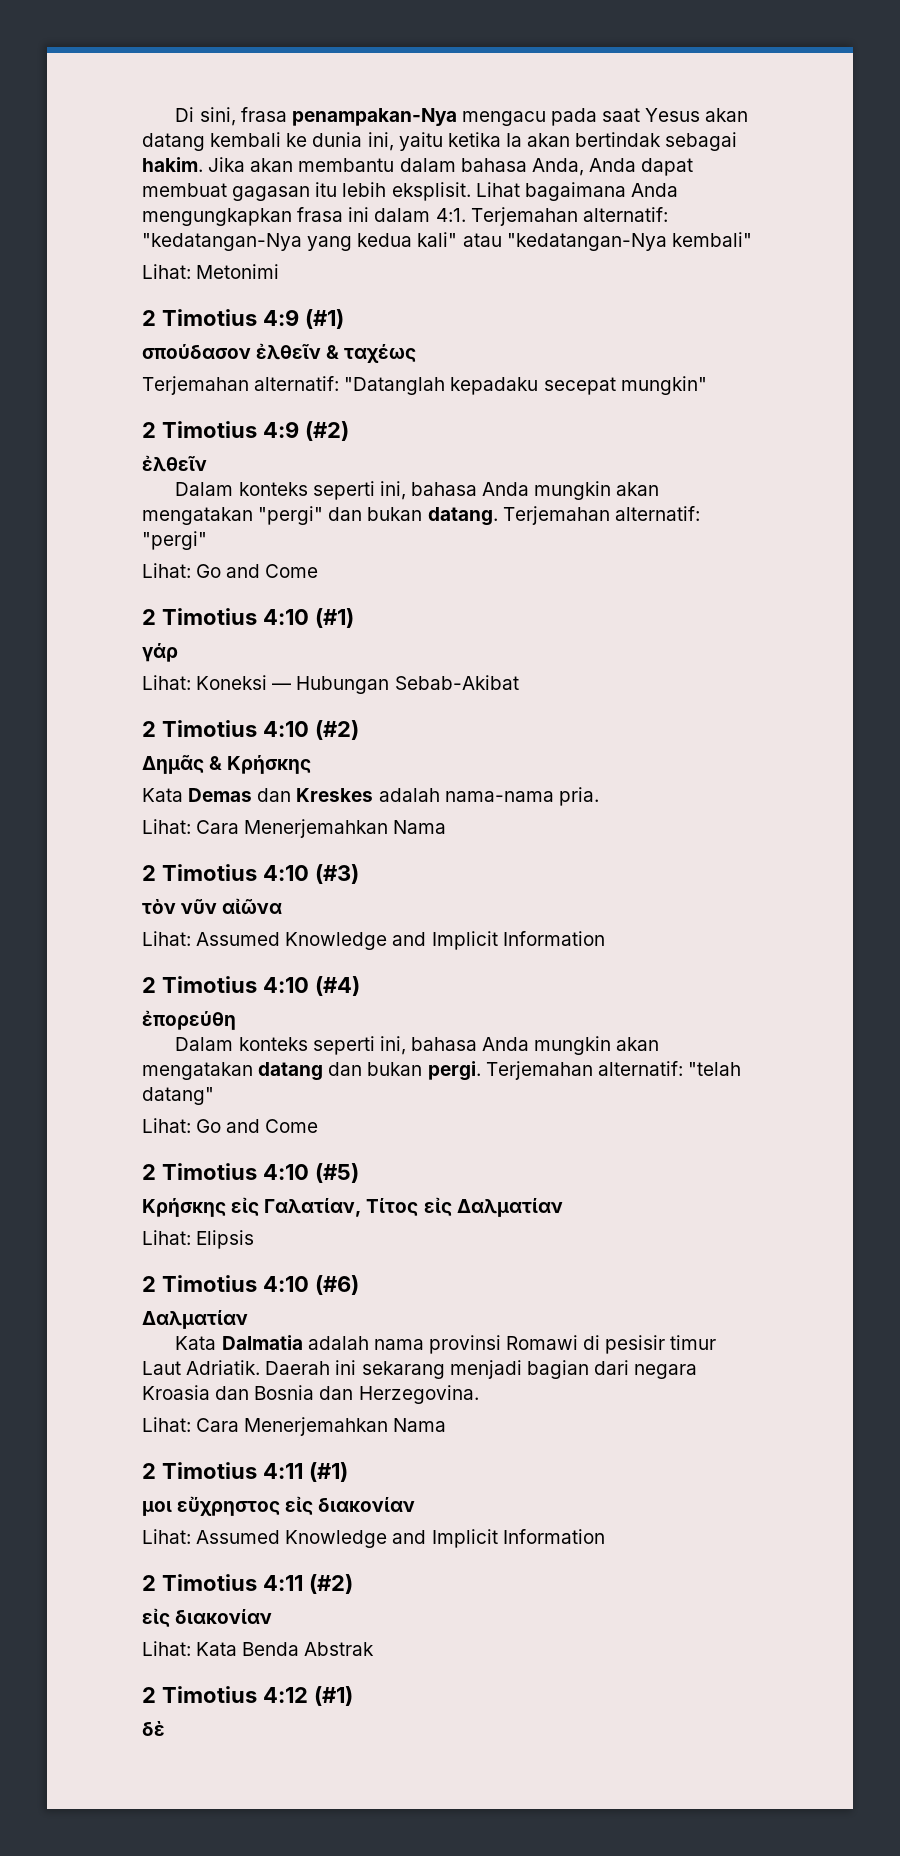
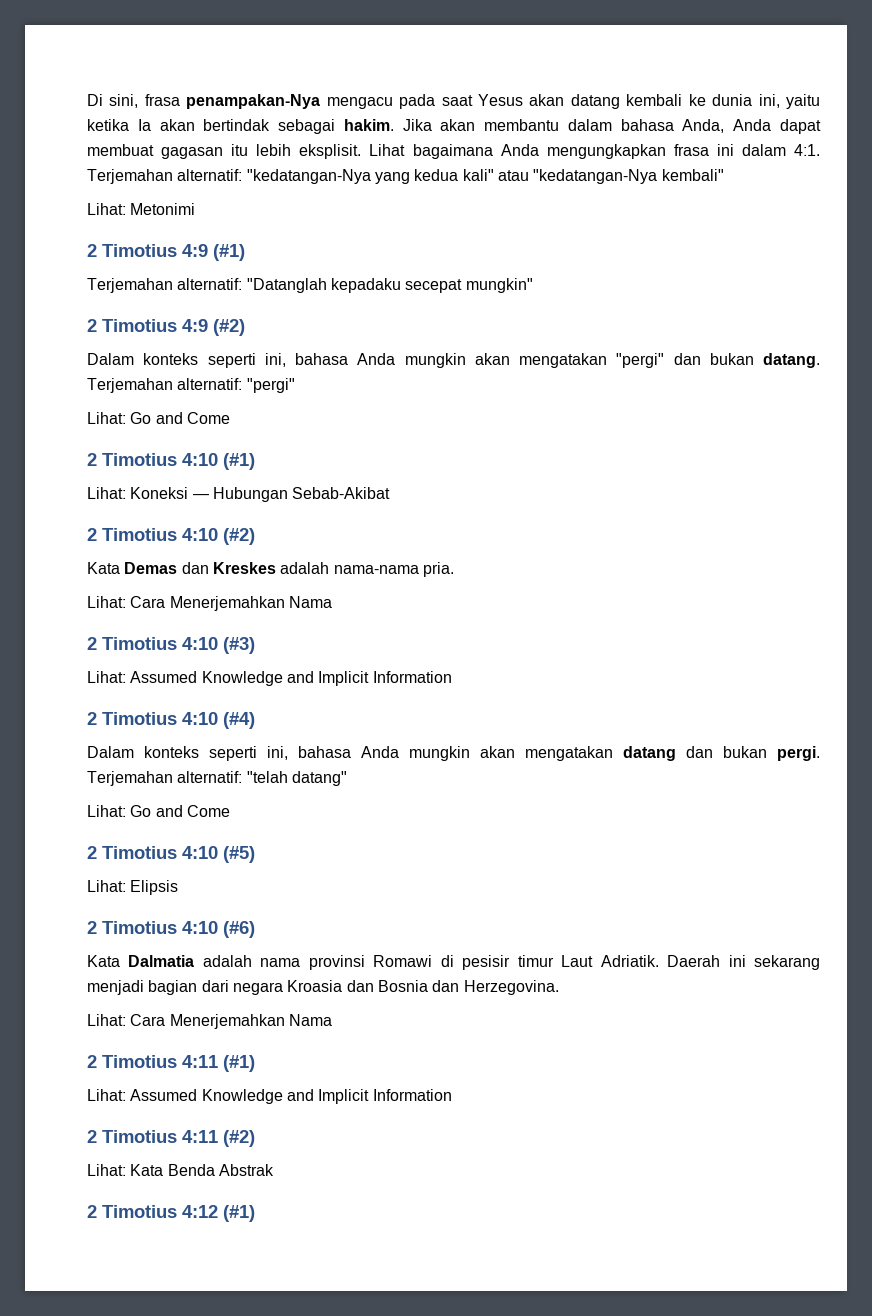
[142,343,417,363] // σπούδασον ἐλθεῖν & ταχέως -> (245, 252) none
[142,455,207,472] // ἐλθεῖν -> (245, 327) none
[142,643,178,662] // γάρ -> (255, 461) none
[142,755,312,774] // Δημᾶς & Κρήσκης -> (255, 536) none
[142,898,283,914] // τὸν νῦν αἰῶνα -> (255, 645) none
[142,1010,236,1030] // ἐπορεύθη -> (255, 720) none
[142,1197,563,1217] // Κρήσκης εἰς Γαλατίαν, Τίτος εἰς Δαλματίαν -> (255, 854) none
[142,1310,248,1329] // Δαλματίαν -> (255, 929) none
[142,1496,416,1516] // μοι εὔχρηστος εἰς διακονίαν -> (255, 1063) none
[142,1608,273,1627] // εἰς διακονίαν -> (255, 1138) none
[142,1721,165,1736] // δὲ -> (255, 1213) none

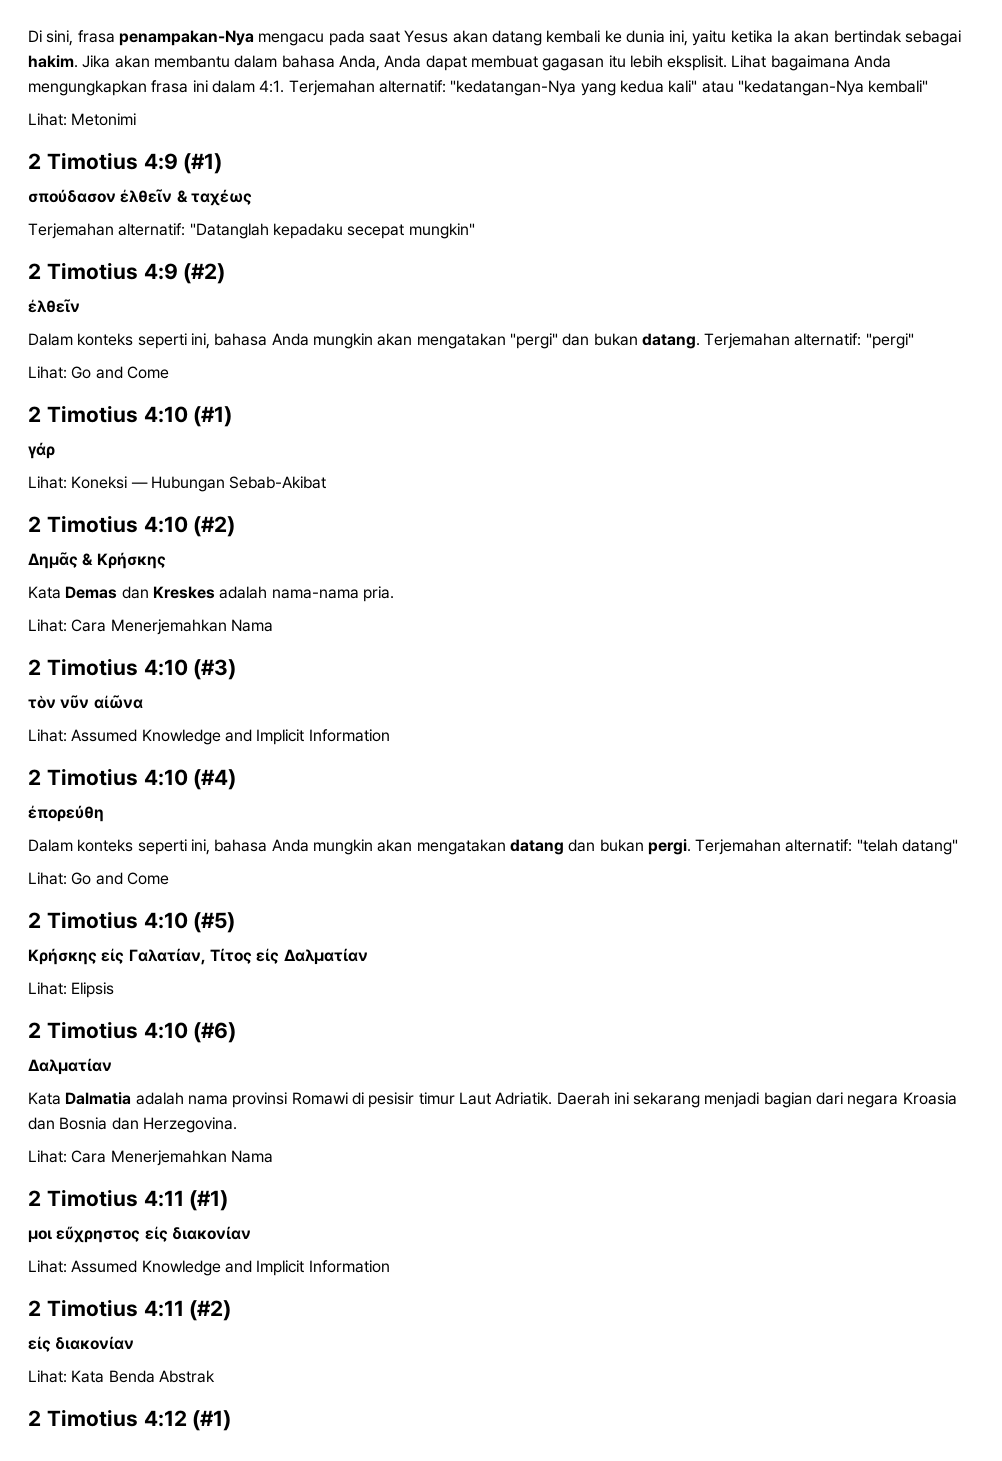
(245, 252) none -> [28,189,252,206] // σπούδασον ἐλθεῖν & ταχέως
(245, 327) none -> [28,299,80,313] // ἐλθεῖν
(255, 461) none -> [28,442,55,459] // γάρ
(255, 536) none -> [28,552,166,569] // Δημᾶς & Κρήσκης
(255, 645) none -> [28,695,143,709] // τὸν νῦν αἰῶνα
(255, 720) none -> [28,805,104,822] // ἐπορεύθη
(255, 854) none -> [28,948,368,965] // Κρήσκης εἰς Γαλατίαν, Τίτος εἰς Δαλματίαν
(255, 929) none -> [28,1058,112,1075] // Δαλματίαν
(255, 1063) none -> [28,1226,251,1243] // μοι εὔχρηστος εἰς διακονίαν
(255, 1138) none -> [28,1336,135,1352] // εἰς διακονίαν

